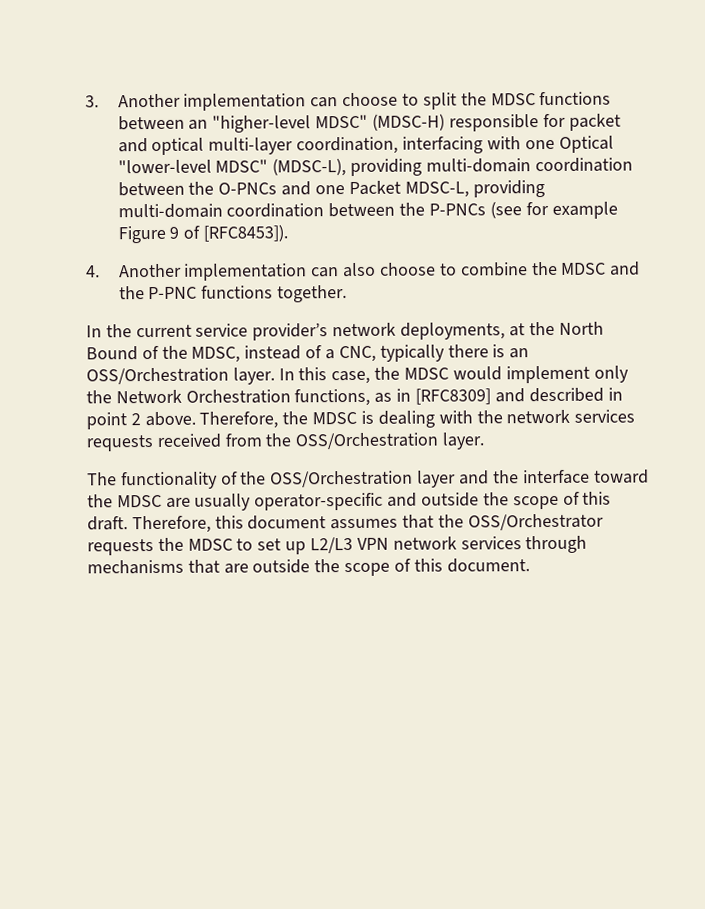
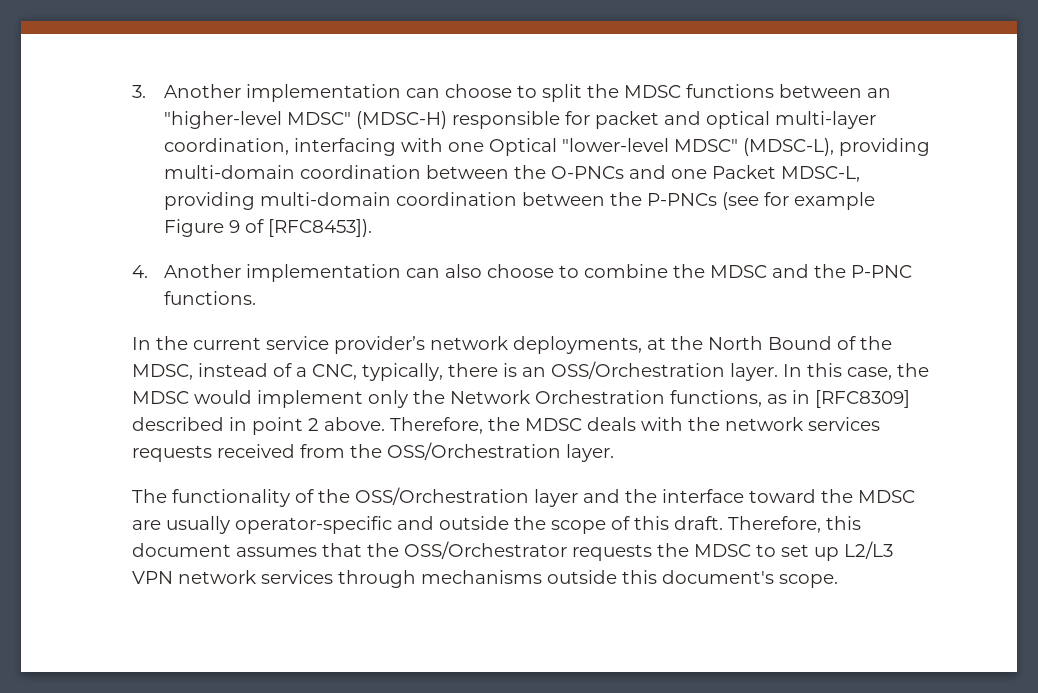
[201,285,348,303] functions together. -> [164,291,257,305] functions.
[379,344,445,362] typically -> [362,363,444,381] typically,
[494,388,525,403] and -> (911, 399) none
[360,410,435,428] is dealing -> [587,417,637,431] deals
[187,558,530,577] that are outside the scope of this document. -> [547,570,839,588] outside this document's scope.

